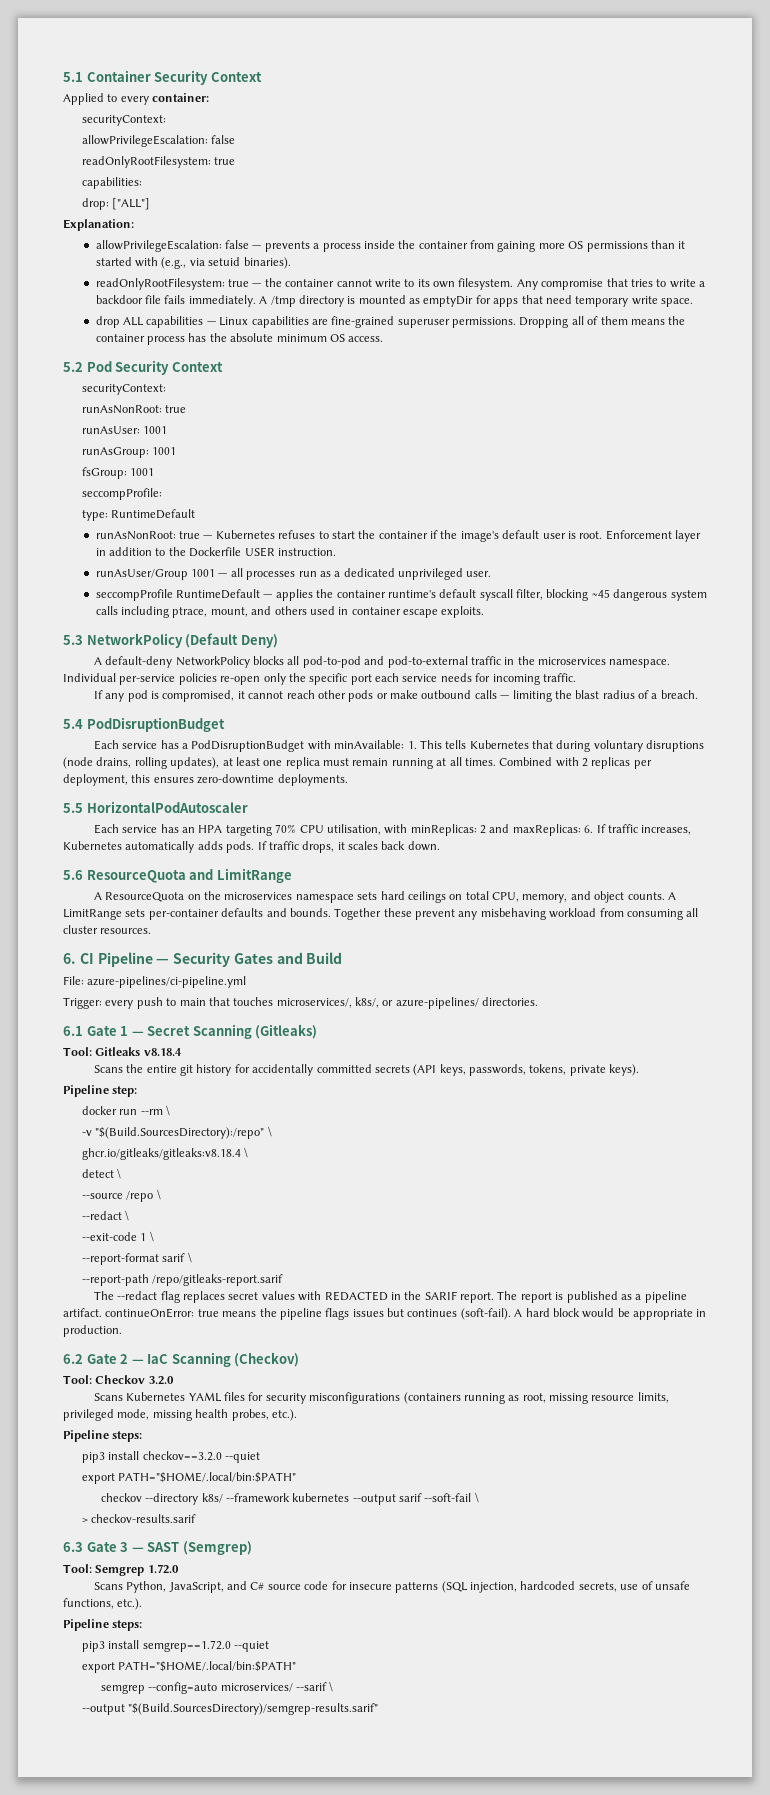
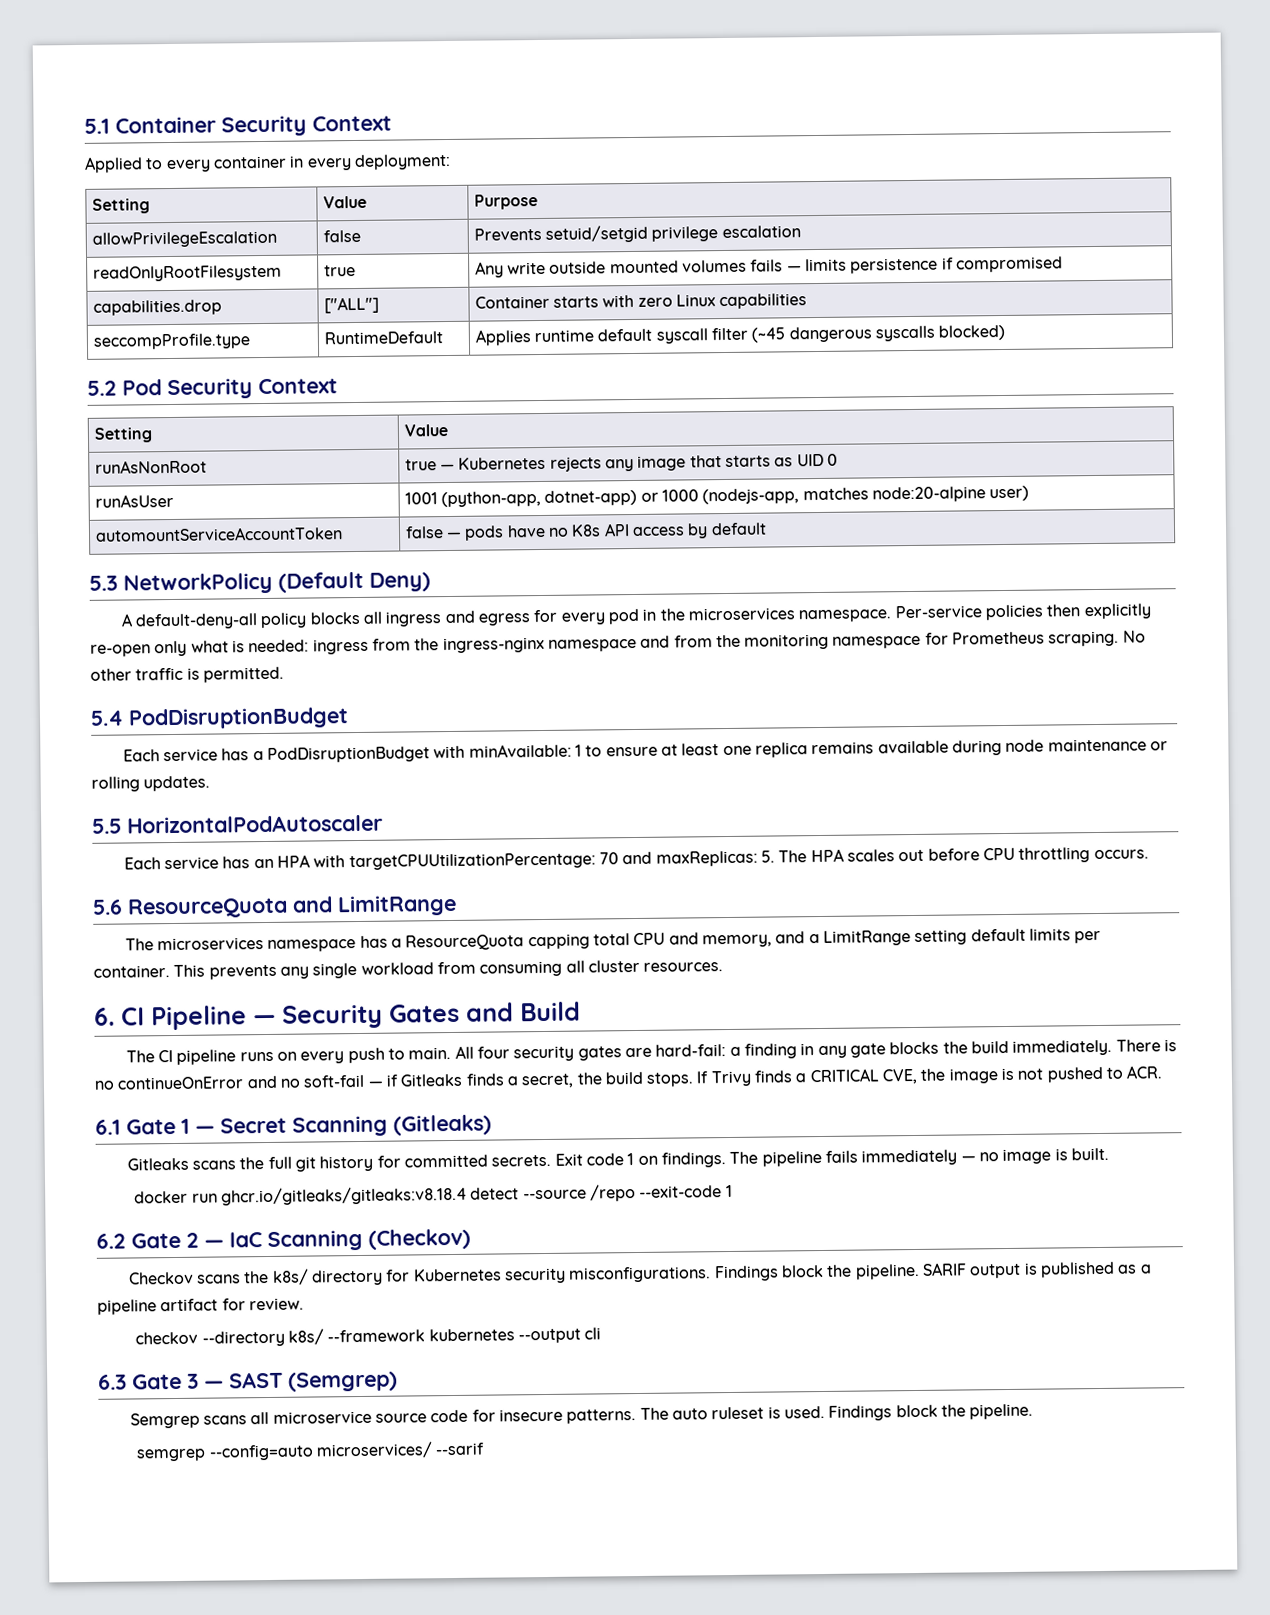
[152,93,210,102] [81,115,166,126] [81,135,236,147] [81,156,236,168] [81,177,142,189] [81,198,151,210] [63,219,134,231] [95,240,686,252] [95,257,291,269] [95,278,706,290] [95,295,694,307] [95,316,686,328] [95,333,384,345] [63,360,223,375] [81,384,166,395] [81,405,187,414] [81,426,168,434] [81,447,177,458] [81,467,155,479] [81,488,162,500] [81,509,196,521] [95,530,702,542] [95,547,336,557] [95,568,492,580] [95,589,707,601] [95,606,485,618] container: // securityContext: // allowPrivilegeEscalation: false // readOnlyRootFilesystem: true // capabilities: // drop: ["ALL"] // Explanation: // allowPrivilegeEscalation: false — prevents a process inside the container from gaining more OS permissions than it started with (e.g., via setuid binaries). // readOnlyRootFilesystem: true — the container cannot write to its own filesystem. Any compromise that tries to write a backdoor file fails immediately. A /tmp directory is mounted as emptyDir for apps that need temporary write space. // drop ALL capabilities — Linux capabilities are fine-grained superuser permissions. Dropping all of them means the container process has the absolute minimum OS access. // 5.2 Pod Security Context // securityContext: // runAsNonRoot: true // runAsUser: 1001 // runAsGroup: 1001 // fsGroup: 1001 // seccompProfile: // type: RuntimeDefault // runAsNonRoot: true — Kubernetes refuses to start the container if the image's default user is root. Enforcement layer in addition to the Dockerfile USER instruction. // runAsUser/Group 1001 — all processes run as a dedicated unprivileged user. // seccompProfile RuntimeDefault — applies the container runtime's default syscall filter, blocking ~45 dangerous system calls including ptrace, mount, and others used in container escape exploits. -> [212,153,451,171] [91,198,150,214] [322,195,367,209] [473,194,538,210] [91,230,277,248] [322,229,361,243] [473,224,801,243] [92,264,282,282] [323,264,356,277] [474,256,1063,278] [92,299,222,316] [323,296,379,314] [474,293,808,310] [92,333,251,350] [323,331,443,345] [474,324,1006,346] [87,378,338,400] [93,427,153,443] [403,424,448,437] [94,459,207,474] [404,453,838,472] [94,493,174,508] [404,485,1030,508] [94,526,343,542] [404,522,767,541] container in every deployment: // Setting | Value | Purpose // allowPrivilegeEscalation | false | Prevents setuid/setgid privilege escalation // readOnlyRootFilesystem | true | Any write outside mounted volumes fails — limits persistence if compromised // capabilities.drop | ["ALL"] | Container starts with zero Linux capabilities // seccompProfile.type | RuntimeDefault | Applies runtime default syscall filter (~45 dangerous syscalls blocked) // 5.2 Pod Security Context // Setting | Value // runAsNonRoot | true — Kubernetes rejects any image that starts as UID 0 // runAsUser | 1001 (python-app, dotnet-app) or 1000 (nodejs-app, matches node:20-alpine user) // automountServiceAccountToken | false — pods have no K8s API access by default
[105,656,671,668] [63,673,576,685] [93,690,698,702] default-deny NetworkPolicy blocks all pod-to-pod and pod-to-external traffic in the microservices namespace. Individual per-service policies re-open only the specific port each service needs for incoming traffic. // If any pod is compromised, it cannot reach other pods or make outbound calls — limiting the blast radius of a breach. -> [135,603,1151,630] [90,630,1146,657] [90,666,284,683] default-deny-all policy blocks all ingress and egress for every pod in the microservices namespace. Per-service policies then explicitly re-open only what is needed: ingress from the ingress-nginx namespace and from the monitoring namespace for Prometheus scraping. No other traffic is permitted.
[407,740,705,752] [63,757,652,769] [63,774,348,786] 1. This tells Kubernetes that during voluntary disruptions (node drains, rolling updates), at least one replica must remain running at all times. Combined with 2 replicas per deployment, this ensures zero-downtime deployments. -> [575,738,1168,758] [91,775,211,792] 1 to ensure at least one replica remains available during node maintenance or rolling updates.
[225,824,692,836] [63,841,440,853] [63,868,292,883] [93,891,676,903] [63,908,546,920] targeting 70% CPU utilisation, with minReplicas: 2 and maxReplicas: 6. If traffic increases, Kubernetes automatically adds pods. If traffic drops, it scales back down. // 5.6 ResourceQuota and LimitRange // A ResourceQuota on the microservices namespace sets hard ceilings on total CPU, memory, and object counts. A LimitRange sets per-container defaults and bounds. Together these prevent any misbehaving -> [313,847,1149,871] [92,894,457,919] [124,928,1102,952] [93,963,358,980] with targetCPUUtilizationPercentage: 70 and maxReplicas: 5. The HPA scales out before CPU throttling occurs. // 5.6 ResourceQuota and LimitRange // The microservices namespace has a ResourceQuota capping total CPU and memory, and a LimitRange setting default limits per container. This prevents any single
[63,976,247,988] [63,997,539,1009] File: azure-pipelines/ci-pipeline.yml // Trigger: every push to main that touches microservices/, k8s/, or azure-pipelines/ directories. -> [125,1039,1177,1065] [94,1065,1163,1090] The CI pipeline runs on every push to main. All four security gates are hard-fail: a finding in any gate blocks the build immediately. There is no continueOnError and no soft-fail — if Gitleaks finds a secret, the build stops. If Trivy finds a CRITICAL CVE, the image is not pushed to ACR.
[63,1047,182,1056] [93,1064,640,1076] [63,1085,138,1097] [81,1105,171,1116] [81,1126,272,1139] [81,1147,249,1160] [81,1168,122,1179] [81,1189,161,1202] [81,1210,130,1221] [81,1231,154,1242] [81,1252,192,1265] [81,1274,284,1286] [93,1291,687,1303] [63,1308,707,1320] [63,1325,122,1337] Tool: Gitleaks v8.18.4 // Scans the entire git history for accidentally committed secrets (API keys, passwords, tokens, private keys). // Pipeline step: // docker run --rm \ // -v "$(Build.SourcesDirectory):/repo" \ // ghcr.io/gitleaks/gitleaks:v8.18.4 \ // detect \ // --source /repo \ // --redact \ // --exit-code 1 \ // --report-format sarif \ // --report-path /repo/gitleaks-report.sarif // The --redact flag replaces secret values with REDACTED in the SARIF report. The report is published as a pipeline artifact. continueOnError: true means the pipeline flags issues but continues (soft-fail). A hard block would be appropriate in production. -> [126,1147,1109,1172] [134,1184,733,1206] Gitleaks scans the full git history for committed secrets. Exit code 1 on findings. The pipeline fails immediately — no image is built. // docker run ghcr.io/gitleaks/gitleaks:v8.18.4 detect --source /repo --exit-code 1
[63,1375,174,1385] [93,1392,669,1404] [63,1409,297,1421] [63,1430,143,1442] [81,1451,261,1463] [81,1472,297,1484] Tool: Checkov 3.2.0 // Scans Kubernetes YAML files for security misconfigurations (containers running as root, missing resource limits, privileged mode, missing health probes, etc.). // Pipeline steps: // pip3 install checkov==3.2.0 --quiet // export PATH="$HOME/.local/bin:$PATH" -> [128,1261,1152,1286] [97,1297,304,1315] Checkov scans the k8s/ directory for Kubernetes security misconfigurations. Findings block the pipeline. SARIF output is published as a pipeline artifact for review.
[399,1492,479,1503] [81,1514,197,1523] sarif --soft-fail \ // > checkov-results.sarif -> [584,1327,602,1340] cli
[63,1564,179,1576] [93,1581,690,1593] [63,1598,143,1610] [63,1619,143,1631] [81,1640,270,1652] [81,1661,297,1673] Tool: Semgrep 1.72.0 // Scans Python, JavaScript, and C# source code for insecure patterns (SQL injection, hardcoded secrets, use of unsafe functions, etc.). // Pipeline steps: // pip3 install semgrep==1.72.0 --quiet // export PATH="$HOME/.local/bin:$PATH" -> [129,1403,1034,1429] Semgrep scans all microservice source code for insecure patterns. The auto ruleset is used. Findings block the pipeline.
[329,1681,334,1692] [81,1703,379,1715] \ // --output "$(Build.SourcesDirectory)/semgrep-results.sarif" -> (485, 1449) none

